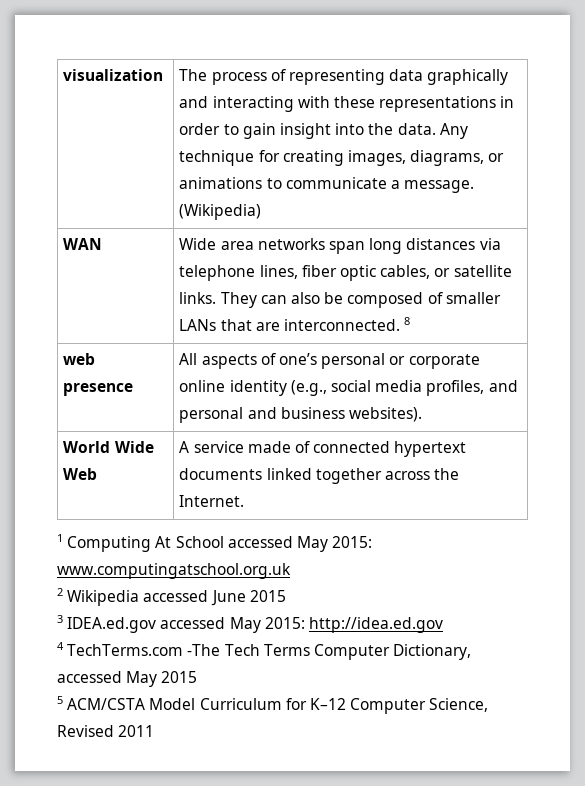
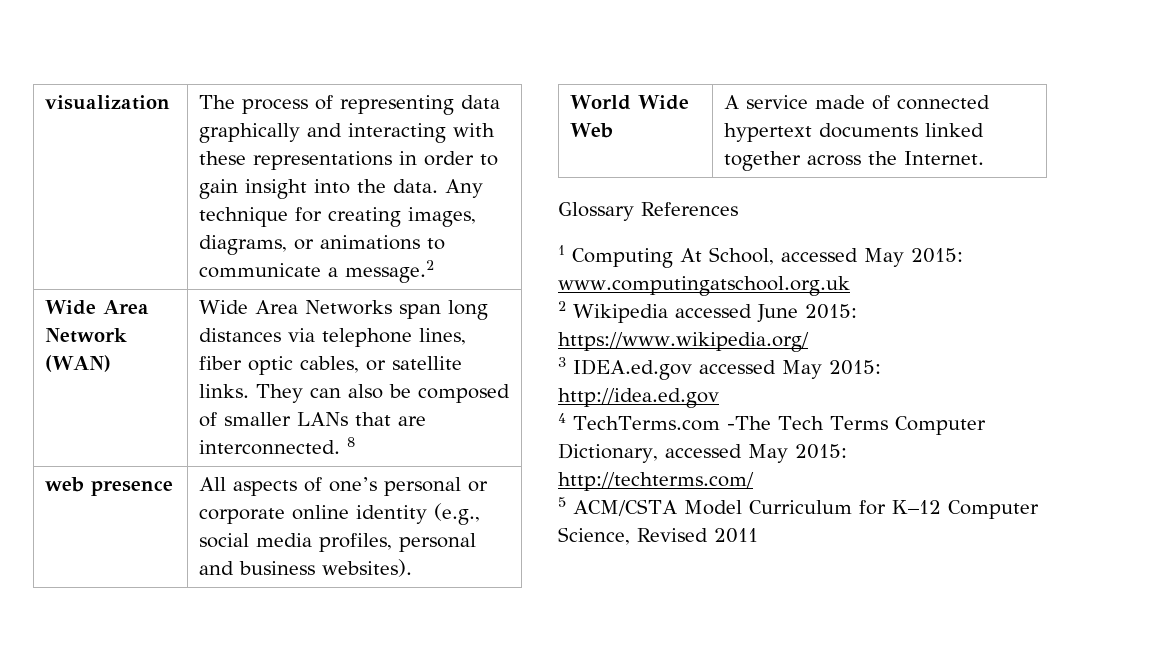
[404,180,475,193] [179,204,262,220] [63,238,103,250] [179,238,325,250] message. (Wikipedia) // WAN | Wide area networks -> [344,260,434,283] [44,300,149,315] [44,328,127,343] [44,355,111,372] [198,300,392,315] message.2 // Wide Area Network (WAN) | Wide Area Networks
[488,380,518,392] and -> (392, 542) none
(245, 501) none -> [558,202,738,221] // Glossary References
[175,536,224,548] School -> [709,247,774,265] School,
[249,590,286,602] 2015 -> [805,304,857,319] [558,332,809,352] 2015: https://www.wikipedia.org/
[161,671,198,683] 2015 -> [794,444,847,459] [558,472,754,491] 2015: http://techterms.com/

